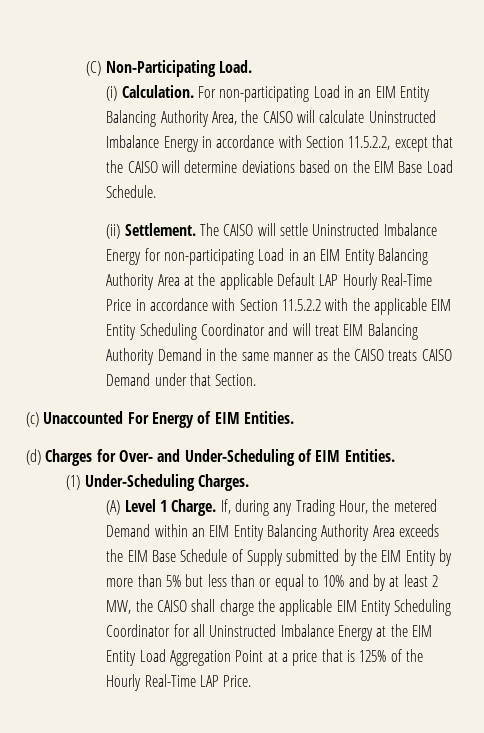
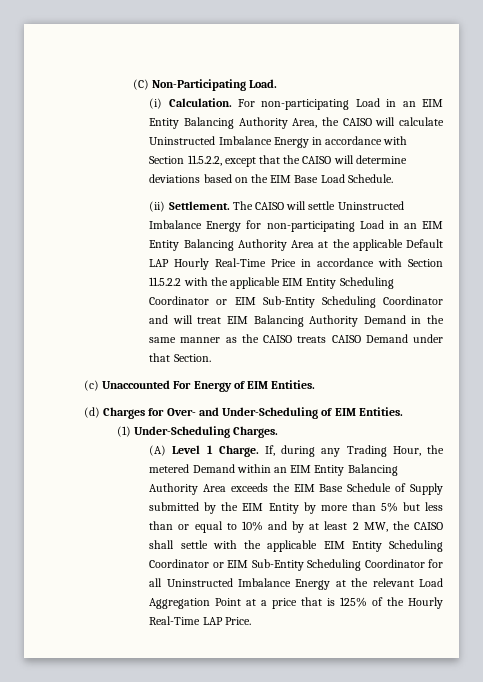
(266, 329) none -> [216,296,443,308] or EIM Sub-Entity Scheduling Coordinator
[219,599,452,616] [106,624,171,637] charge the applicable EIM Entity Scheduling Coordinator -> [180,540,443,552] [149,559,425,571] settle with the applicable EIM Entity Scheduling Coordinator or EIM Sub-Entity Scheduling Coordinator
[411,625,432,637] [106,650,137,666] EIM Entity -> [372,578,414,587] relevant

